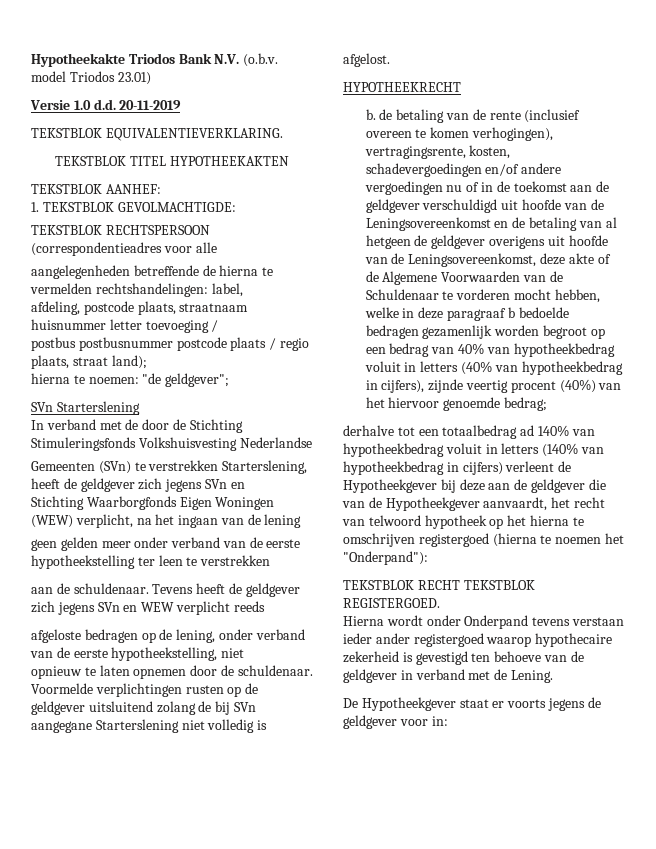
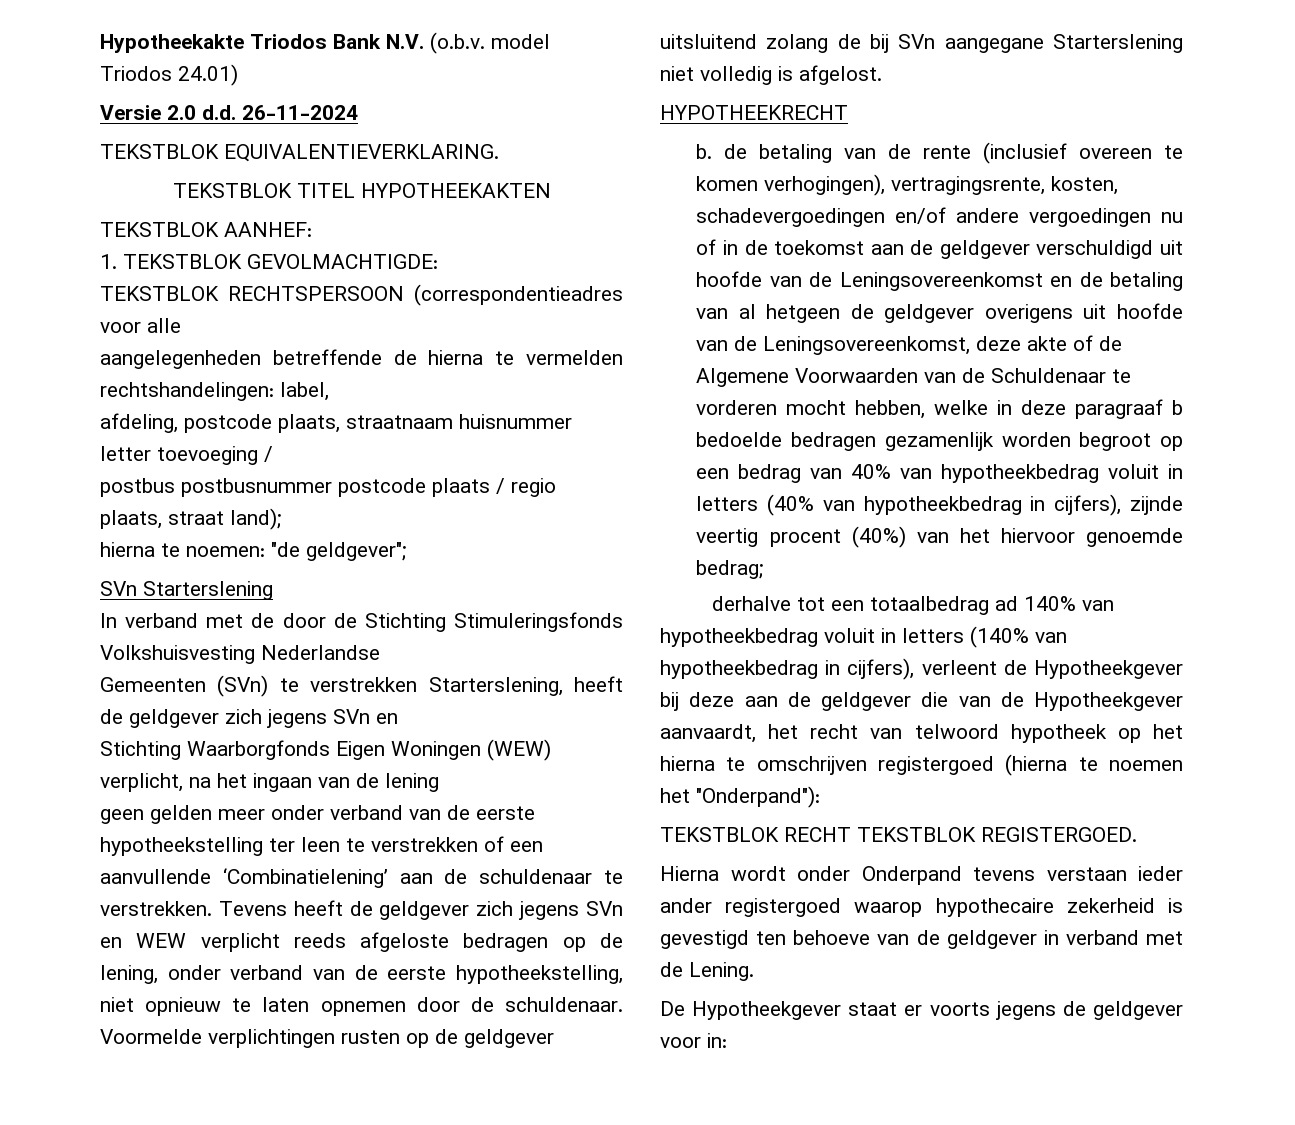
[117,72,151,85] 23.01) -> [178,64,238,86] 24.01)
[73,99,182,110] 1.0 d.d. 20-11-2019 -> [167,105,358,120] 2.0 d.d. 26-11-2024
[31,583,149,594] // aan de schuldenaar. -> [484,836,543,852] [100,868,623,888] [100,901,212,916] of een aanvullende ‘Combinatielening’ aan de schuldenaar te verstrekken.
(265, 606) // -> (346, 940) none
(245, 653) // -> (134, 1004) none
[462,462,503,475] cijfers) -> [847,658,915,680] cijfers),

